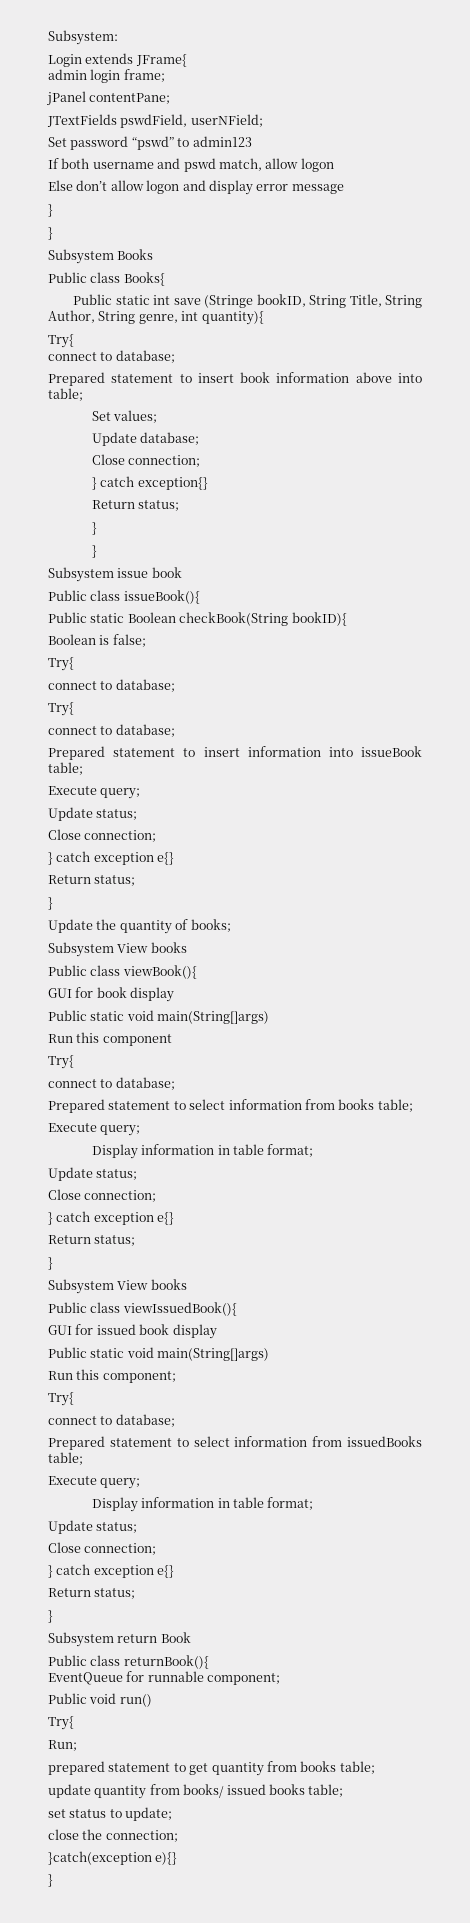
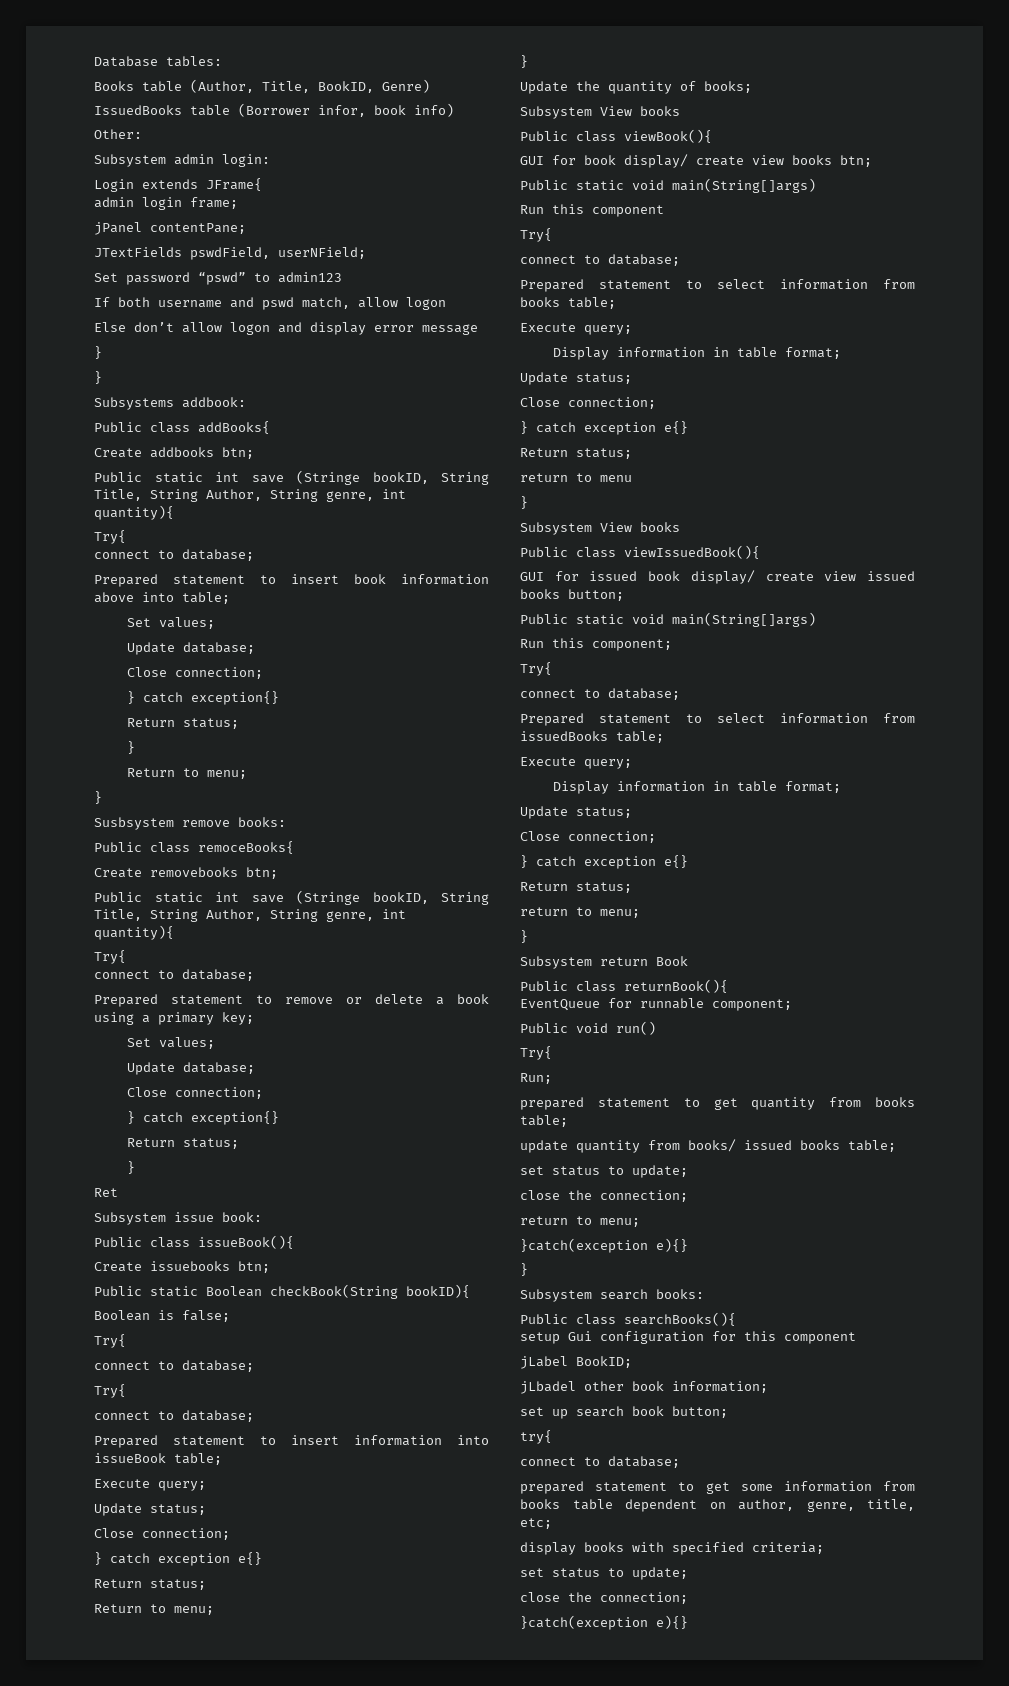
[48,30,118,45] Subsystem: -> [94,56,222,67] [94,79,430,93] [94,103,454,117] [94,129,142,139] [94,154,270,167] Database tables: // Books table (Author, Title, BookID, Genre) // IssuedBooks table (Borrower infor, book info) // Other: // Subsystem admin login:
[48,249,154,264] [48,272,165,286] Subsystem Books // Public class Books{ -> [94,397,246,410] [94,421,270,434] [94,447,254,459] Subsystems addbook: // Public class addBooks{ // Create addbooks btn;
[91,545,97,558] } -> [127,768,248,779] [94,791,102,804] [94,817,286,830] [94,841,294,854] [94,867,278,879] [94,890,489,905] [94,909,406,922] [94,925,174,940] [94,950,126,964] [94,969,254,981] [94,994,489,1007] [94,1012,254,1025] [127,1037,216,1049] [127,1062,256,1075] [127,1087,264,1099] [127,1111,280,1125] [127,1138,240,1149] [127,1161,136,1174] [94,1188,118,1197] Return to menu; // } // Susbsystem remove books: // Public class remoceBooks{ // Create removebooks btn; // Public static int save (Stringe bookID, String Title, String Author, String genre, int quantity){ // Try{ // connect to database; // Prepared statement to remove or delete a book using a primary key; // Set values; // Update database; // Close connection; // } catch exception{} // Return status; // } // Ret
[151,567,182,578] book -> [222,1212,262,1222] book:
(200, 597) none -> [94,1261,270,1273] // Create issuebooks btn;
(136, 880) none -> [94,1604,214,1615] // Return to menu;
[130,987,175,1002] display -> [624,154,872,168] display/ create view books btn;
(136, 1240) none -> [520,473,632,482] // return to menu
[172,1324,217,1339] display -> [690,570,915,584] [520,589,624,601] display/ create view issued books button;
(136, 1593) none -> [520,907,640,918] // return to menu;
(178, 1836) none -> [520,1216,640,1227] // return to menu;
(53, 1880) none -> [520,1289,704,1302] [520,1312,736,1326] [520,1331,856,1344] [520,1356,632,1369] [520,1381,768,1394] [520,1406,728,1419] [520,1430,552,1444] [520,1456,680,1468] [520,1481,915,1494] [520,1499,915,1512] [520,1518,552,1529] [520,1542,824,1555] [520,1567,688,1580] [520,1592,688,1604] [520,1615,688,1630] // Subsystem search books: // Public class searchBooks(){ // setup Gui configuration for this component // jLabel BookID; // jLbadel other book information; // set up search book button; // try{ // connect to database; // prepared statement to get some information from books table dependent on author, genre, title, etc; // display books with specified criteria; // set status to update; // close the connection; // }catch(exception e){}

